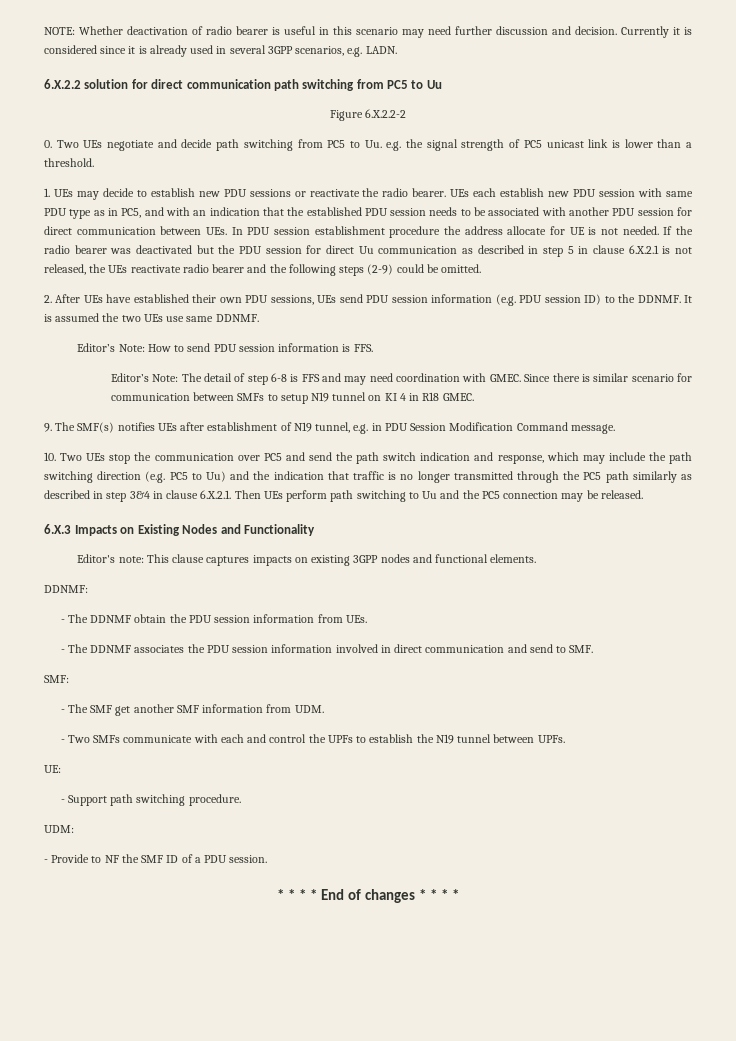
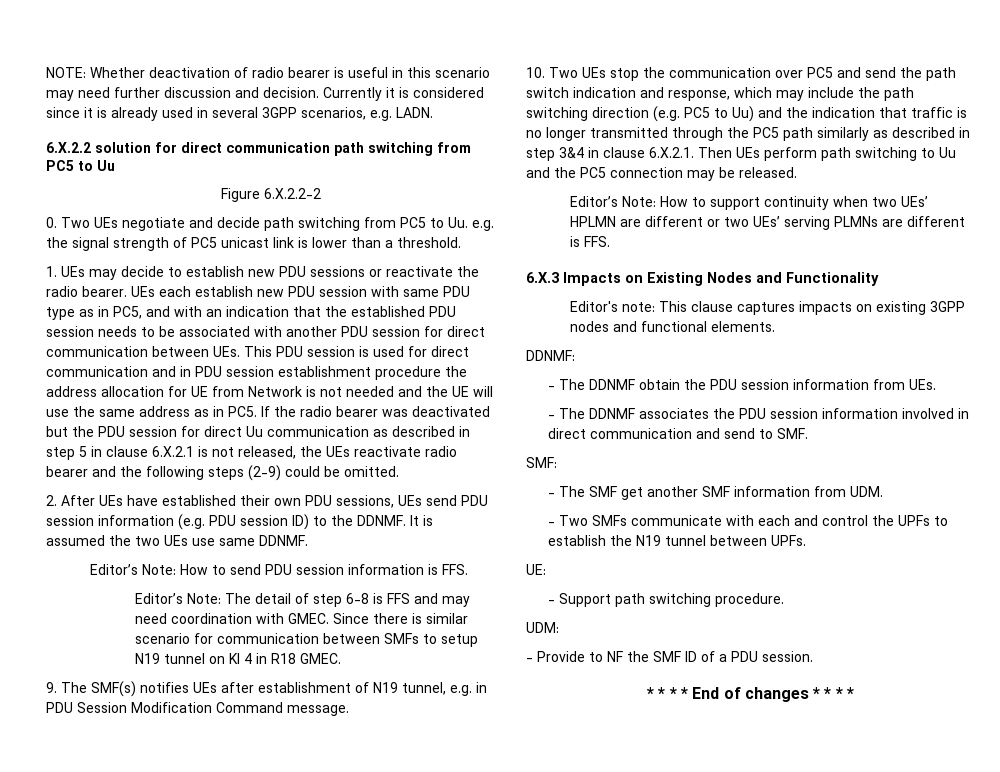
[231,227,243,235] In -> [244,346,469,357] [46,366,191,377] This PDU session is used for direct communication and in
[507,226,547,235] allocate -> [101,386,164,397] allocation
[588,226,659,235] is not needed. -> [212,386,493,397] [46,406,257,417] from Network is not needed and the UE will use the same address as in PC5.
(643, 494) none -> [570,196,929,210] [570,216,966,230] [570,236,611,247] // Editor’s Note: How to support continuity when two UEs’ HPLMN are different or two UEs’ serving PLMNs are different is FFS.

